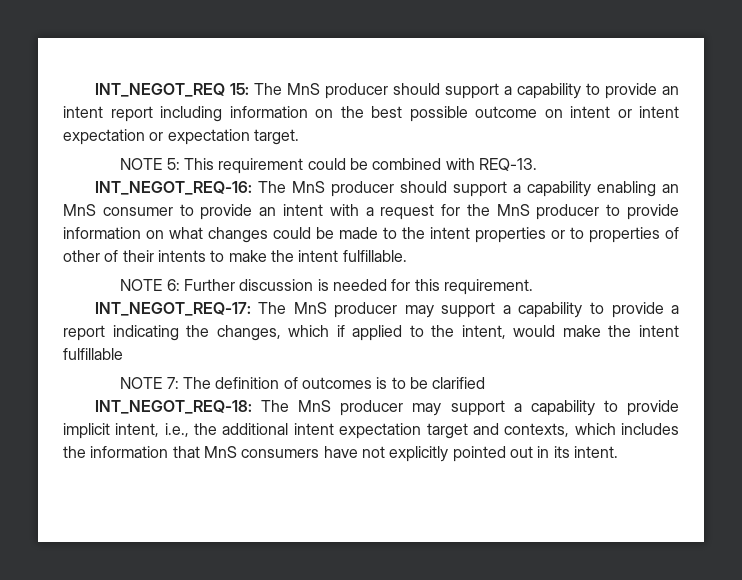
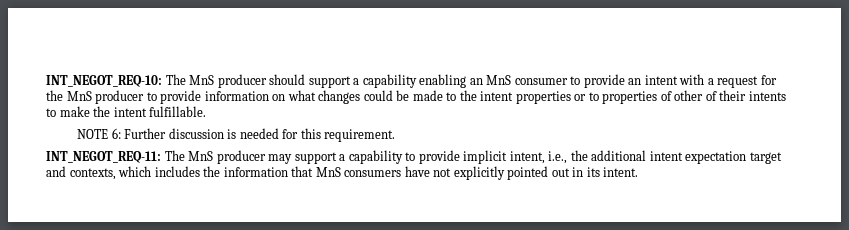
[94,83,680,99] [63,106,679,122] [63,129,299,145] [120,158,538,174] [94,181,252,195] INT_NEGOT_REQ 15: The MnS producer should support a capability to provide an intent report including information on the best possible outcome on intent or intent expectation or expectation target. // NOTE 5: This requirement could be combined with REQ-13. // INT_NEGOT_REQ-16: -> [46,75,162,87] INT_NEGOT_REQ-10:
[94,302,679,318] [63,325,680,341] [63,348,123,360] [120,377,486,389] [94,400,252,414] INT_NEGOT_REQ-17: The MnS producer may support a capability to provide a report indicating the changes, which if applied to the intent, would make the intent fulfillable // NOTE 7: The definition of outcomes is to be clarified // INT_NEGOT_REQ-18: -> [46,151,161,163] INT_NEGOT_REQ-11:

